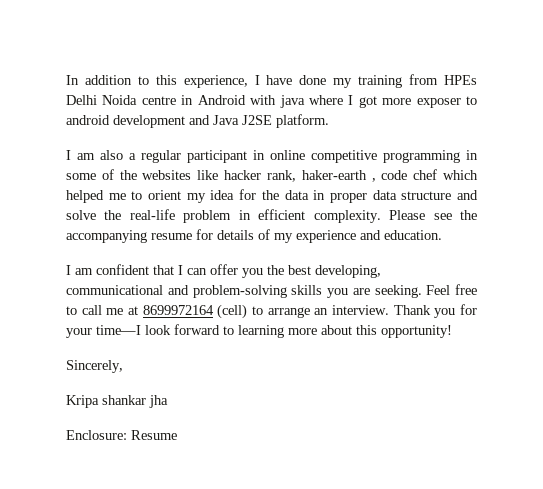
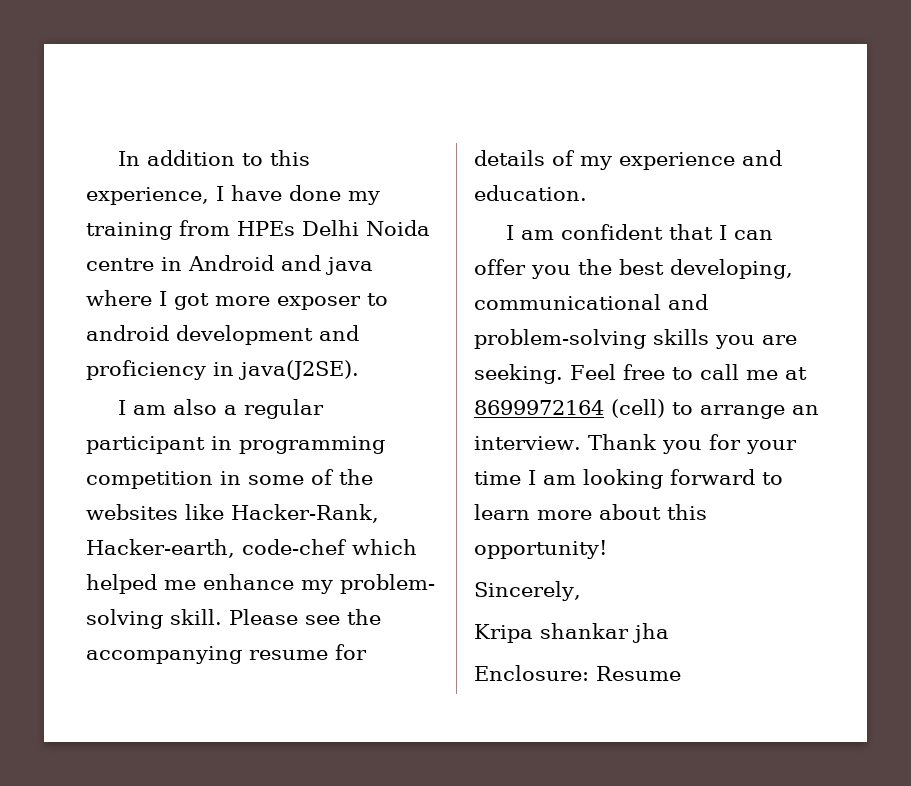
[250,95,277,105] with -> [281,255,321,271] and
[213,114,329,128] Java J2SE platform. -> [86,360,359,380] proficiency in java(J2SE).
[270,150,460,163] online competitive programming -> [239,436,385,454] [86,471,213,489] programming competition
[224,169,478,182] [66,189,478,203] [66,209,381,223] hacker rank, haker-earth , code chef which helped me to orient my idea for the data in proper data structure and solve the real-life problem in efficient complexity. -> [231,504,379,523] [86,539,417,558] [86,574,435,594] [86,609,222,629] Hacker-Rank, Hacker-earth, code-chef which helped me enhance my problem- solving skill.
[96,325,171,335] time—I look -> [474,469,663,489] time I am looking
[238,325,284,338] learning -> [474,504,530,520] learn

